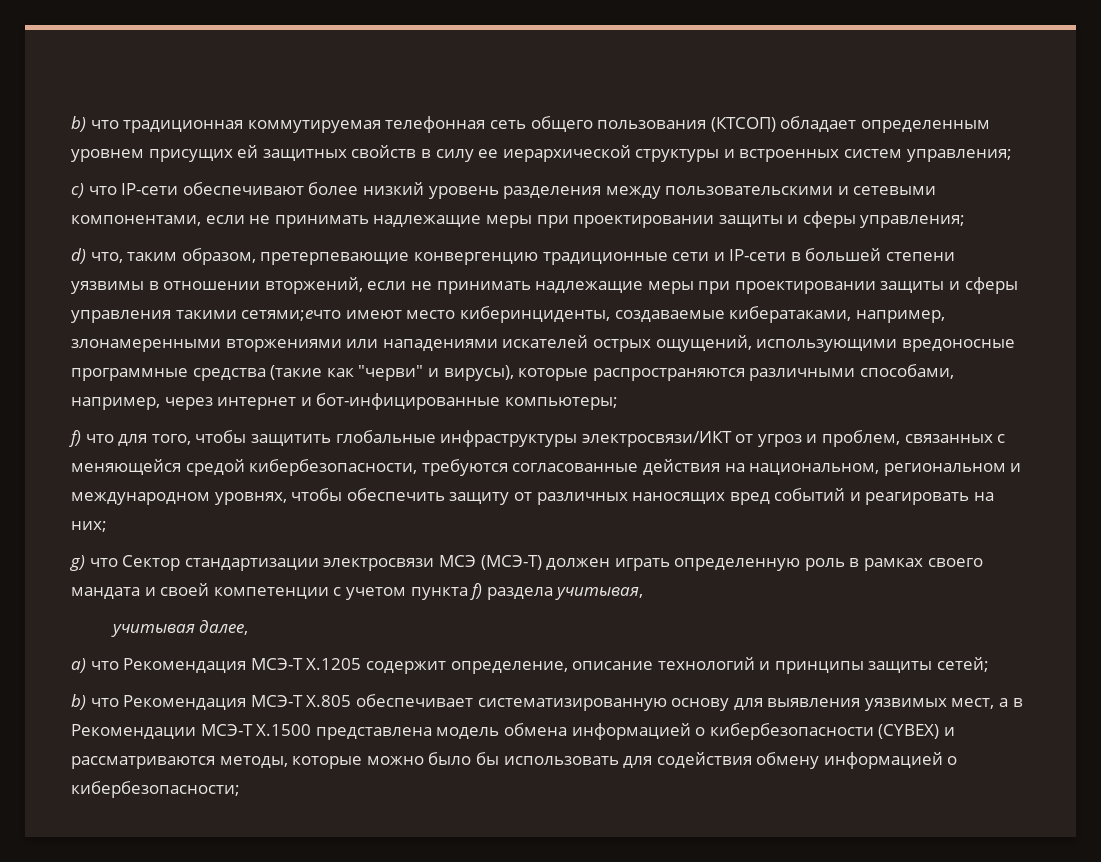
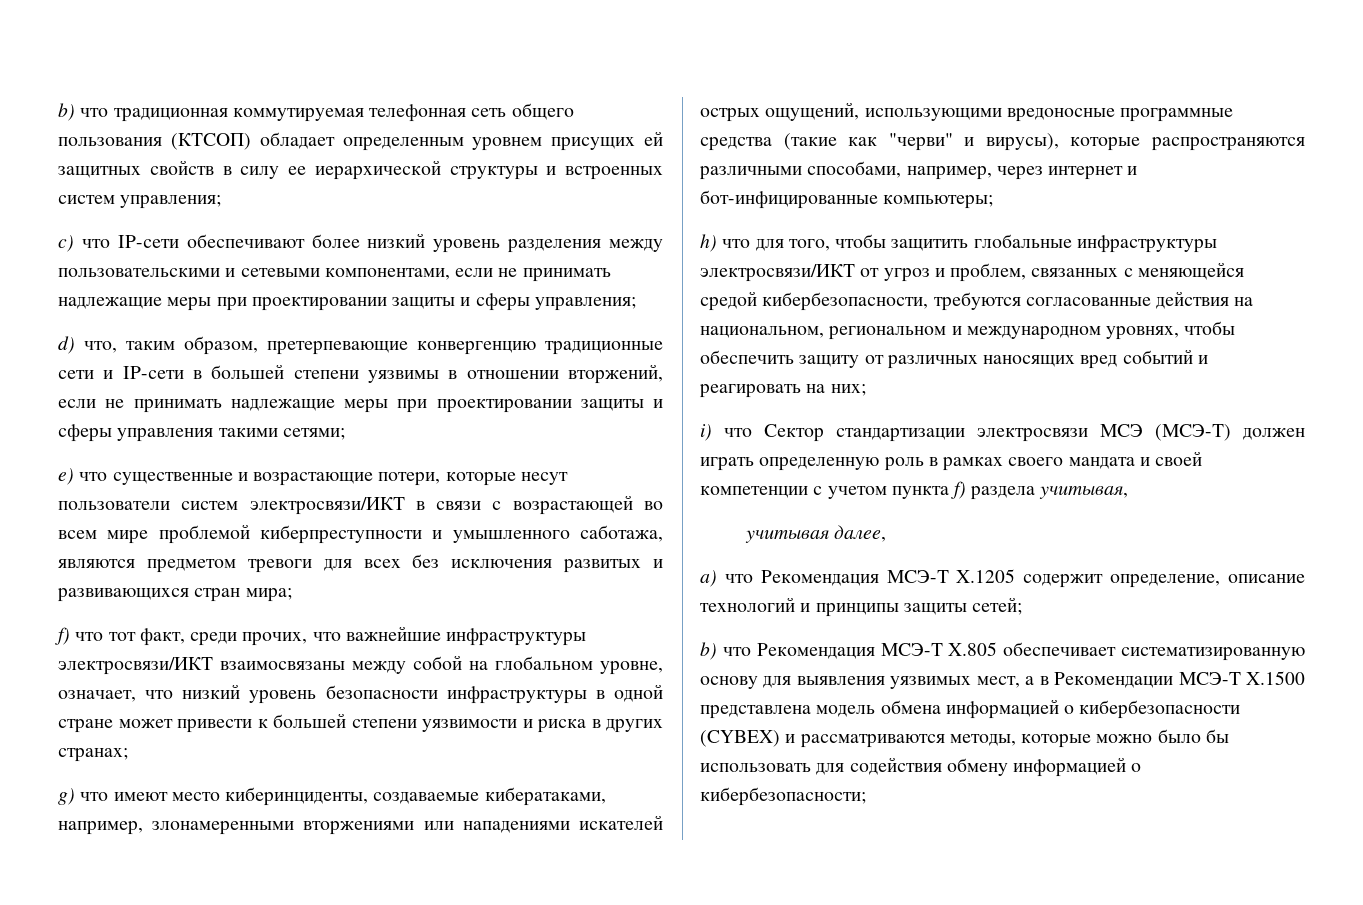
[241,310,342,321] сетями;eчто -> [282,428,345,440] [58,468,568,486] [58,495,663,515] [58,524,663,544] [58,554,663,573] [57,588,292,602] [55,626,587,646] [58,655,663,675] [58,684,663,704] [58,713,663,733] [58,748,128,762] [58,788,109,805] сетями; // e) что существенные и возрастающие потери, которые несут пользователи систем электросвязи/ИКТ в связи с возрастающей во всем мире проблемой киберпреступности и умышленного саботажа, являются предметом тревоги для всех без исключения развитых и развивающихся стран мира; // f) что тот факт, среди прочих, что важнейшие инфраструктуры электросвязи/ИКТ взаимосвязаны между собой на глобальном уровне, означает, что низкий уровень безопасности инфраструктуры в одной стране может привести к большей степени уязвимости и риска в других странах; // g) что
[69,430,81,447] f) -> [700,234,717,252] h)
[69,555,85,571] g) -> [700,424,712,441] i)

